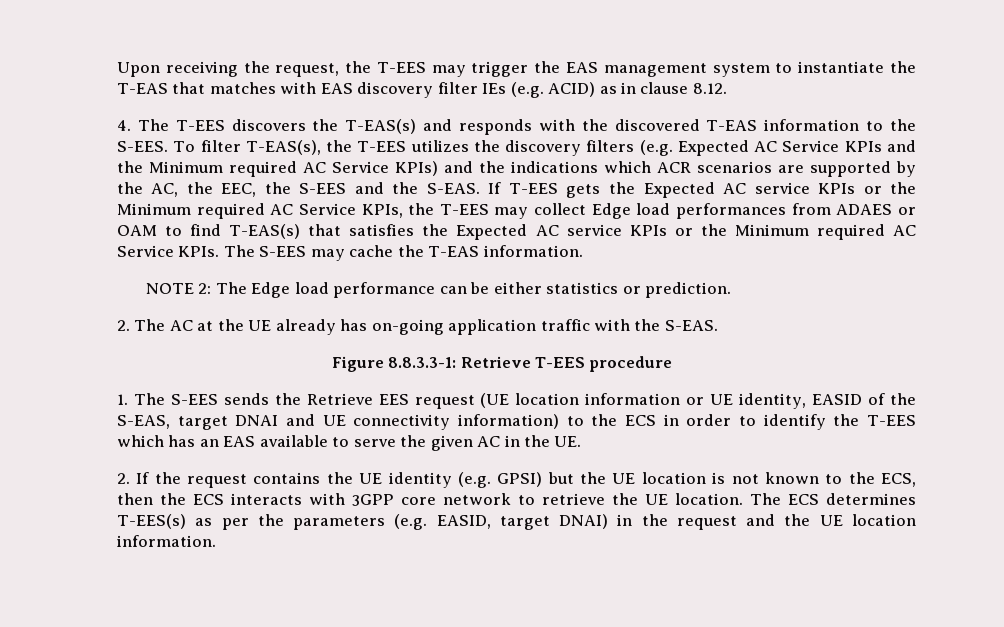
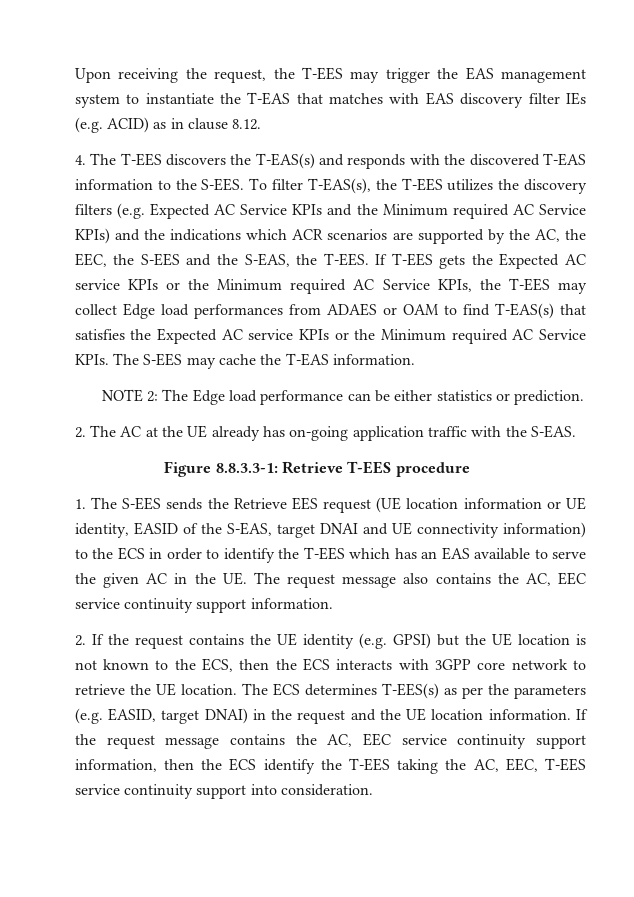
[426,183,480,194] S-EAS. -> [244,253,369,267] S-EAS, the T-EES.
(582, 441) none -> [253,572,586,588] [74,598,333,613] The request message also contains the AC, EEC service continuity support information.
(216, 541) none -> [575,709,588,720] [74,733,586,749] [74,758,586,774] [74,784,374,799] If the request message contains the AC, EEC service continuity support information, then the ECS identify the T-EES taking the AC, EEC, T-EES service continuity support into consideration.

